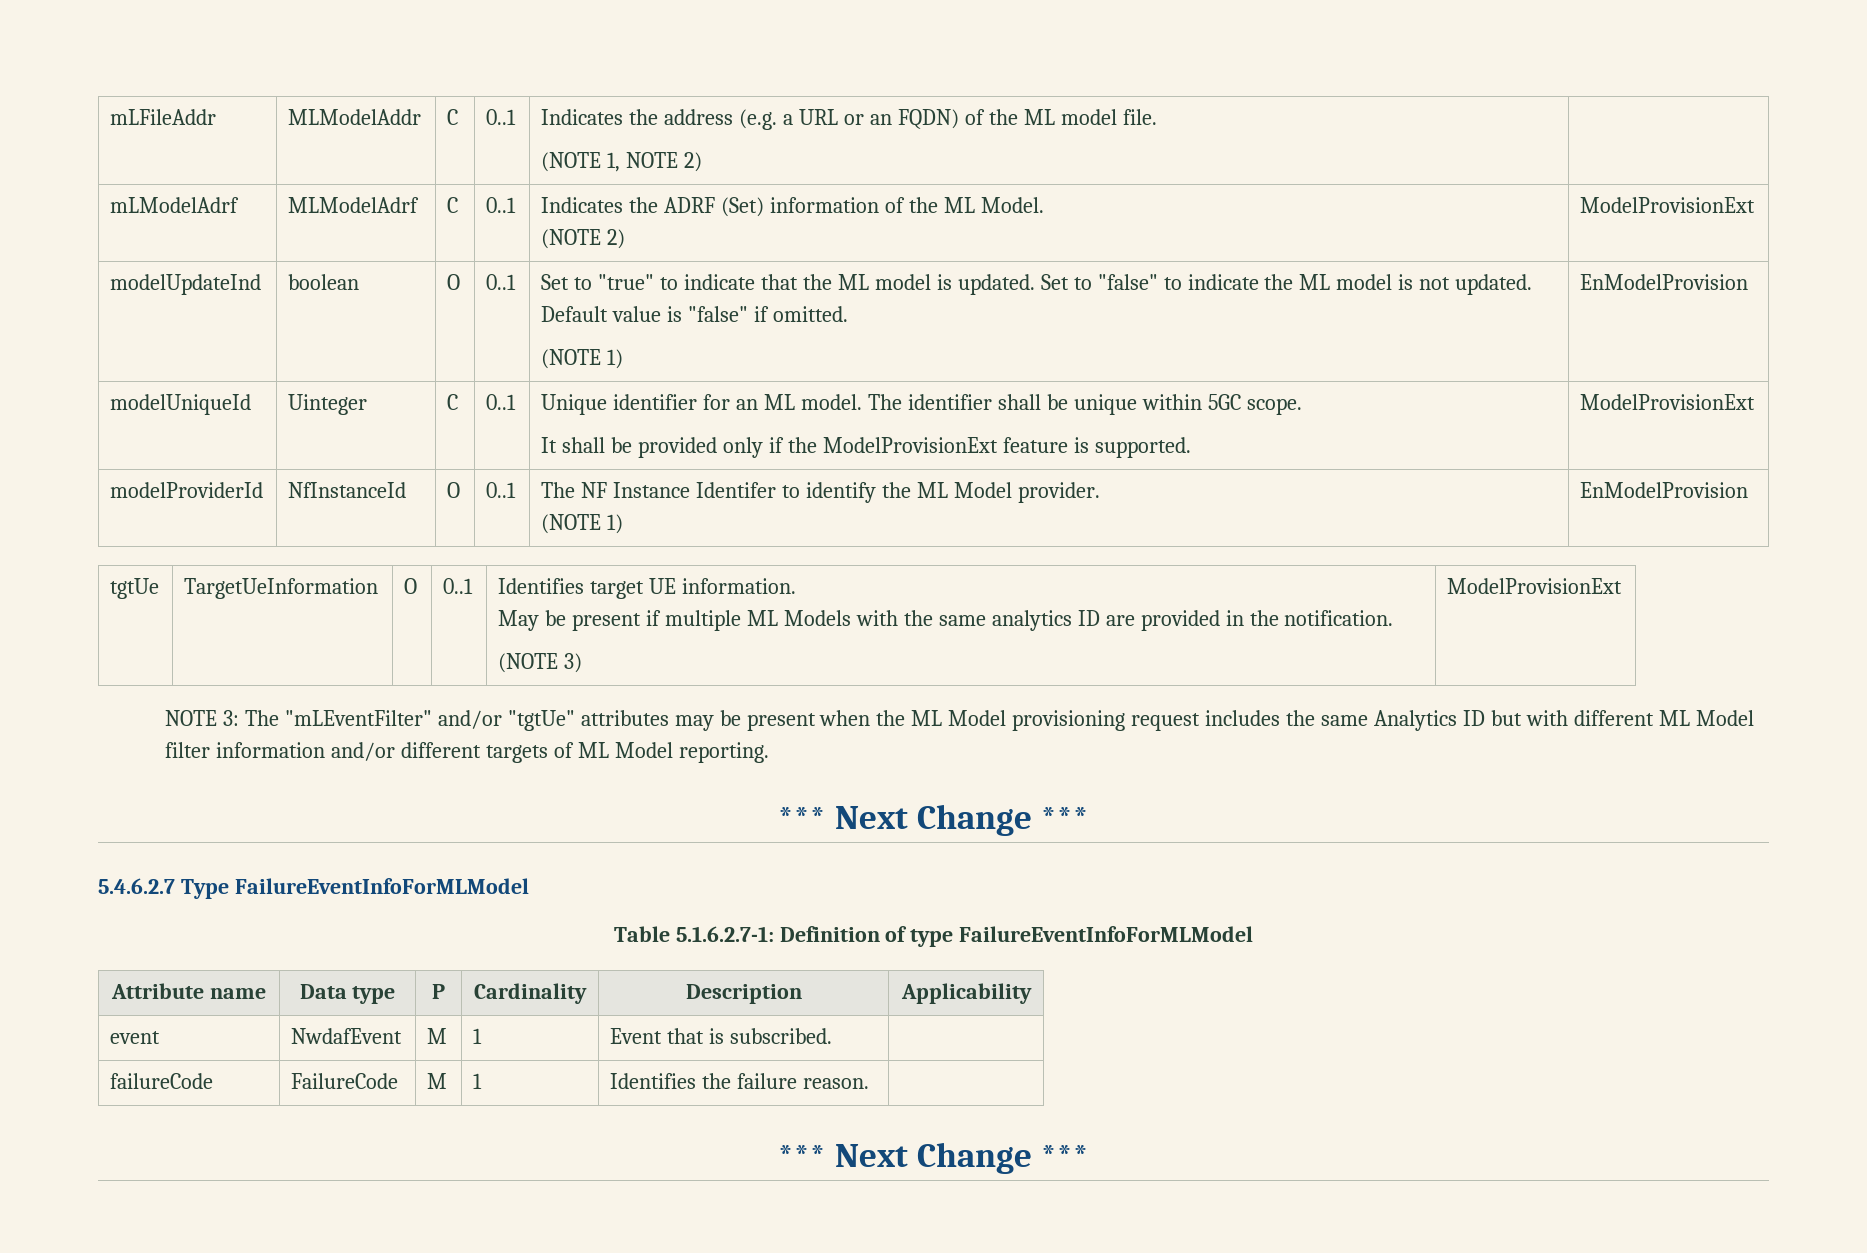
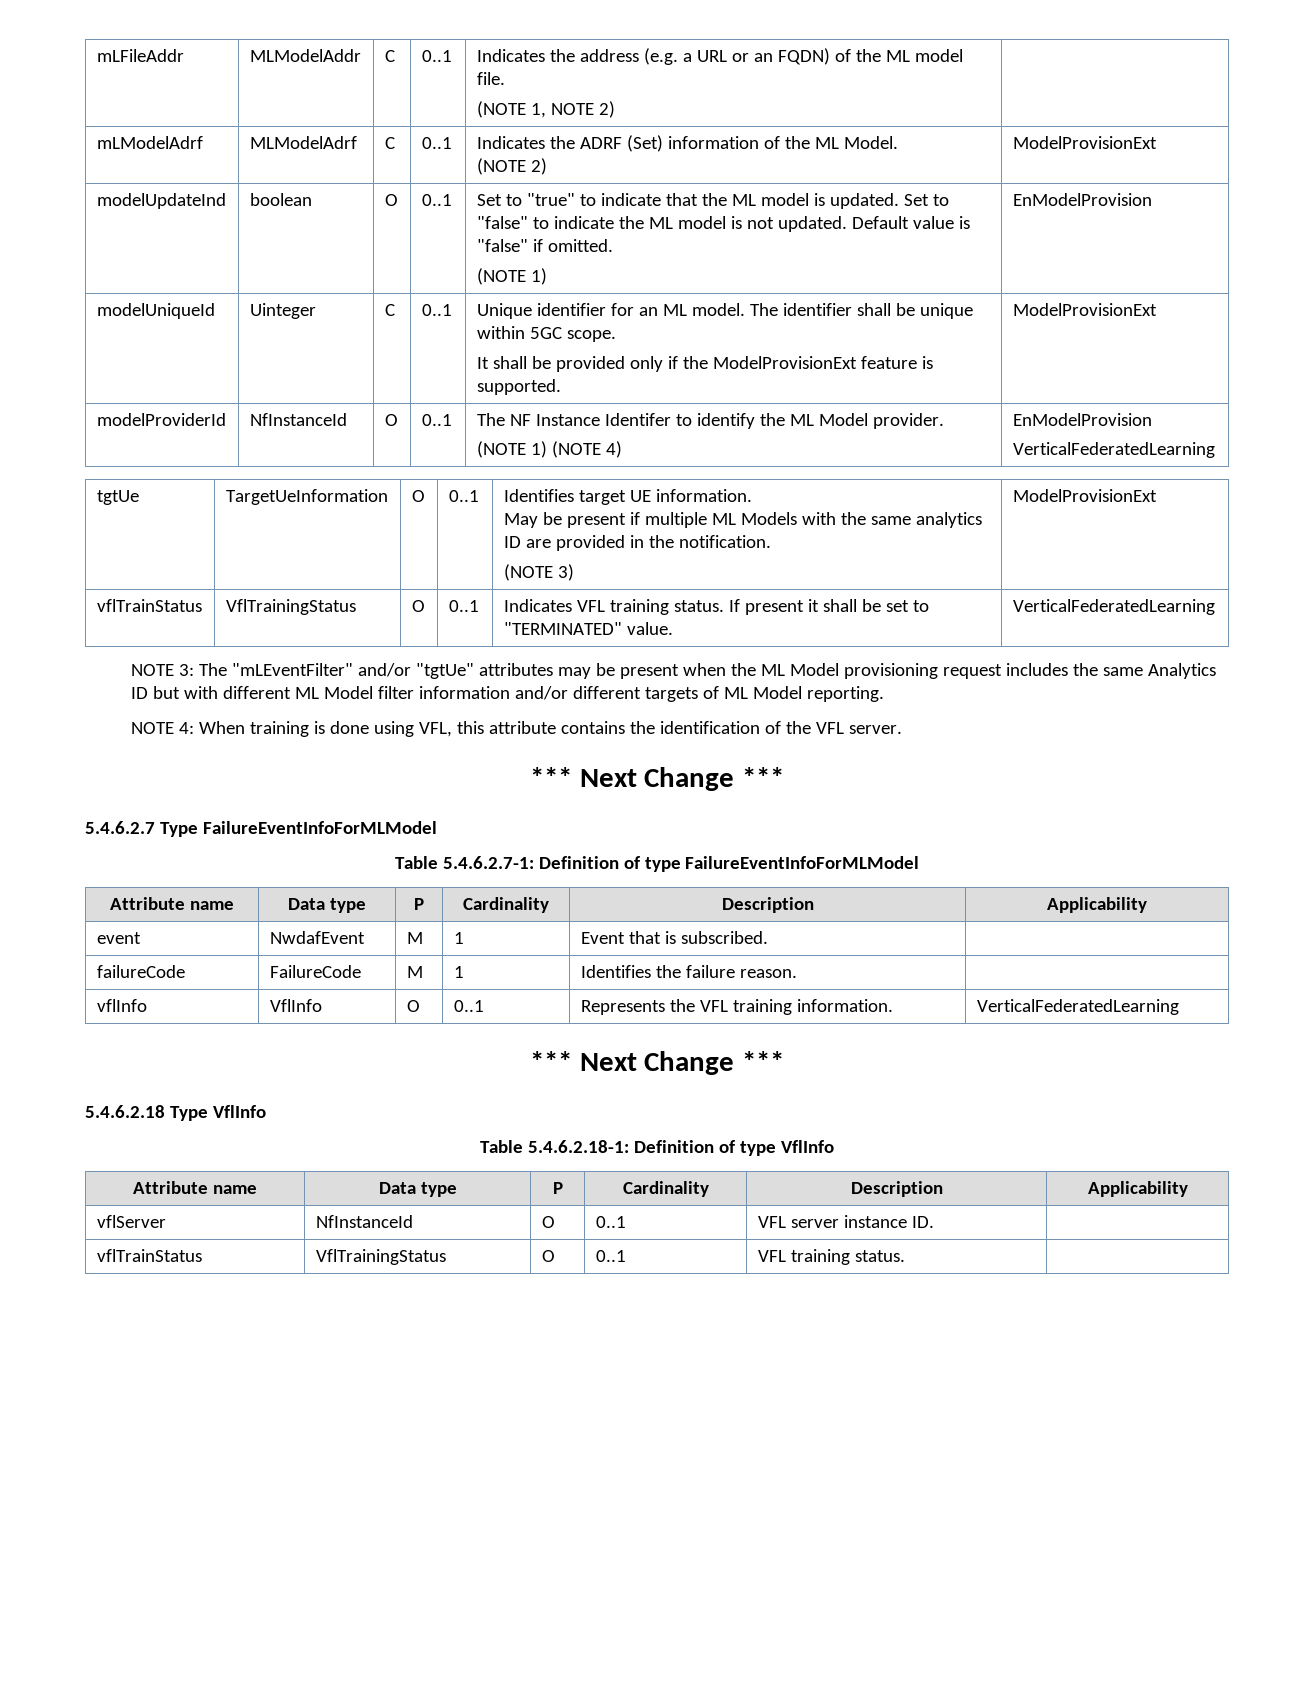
[1580,482,1749,498] | EnModelProvision -> [551,441,622,458] [1012,413,1152,426] [1012,442,1215,458] (NOTE 4) | EnModelProvision // VerticalFederatedLearning
(1623, 586) none -> [96,599,202,612] [225,599,356,615] [411,600,425,612] [448,600,479,612] [503,599,929,615] [503,622,673,635] [1012,599,1215,615] // vflTrainStatus | VflTrainingStatus | O | 0..1 | Indicates VFL training status. If present it shall be set to "TERMINATED" value. | VerticalFederatedLearning
(769, 752) none -> [131,721,903,737] // NOTE 4: When training is done using VFL, this attribute contains the identification of the VFL server.
[675,926,774,942] 5.1.6.2.7-1: -> [442,856,534,869] 5.4.6.2.7-1:
[777,1142,1090,1174] // *** Next Change *** -> [96,999,147,1012] [269,999,322,1012] [406,1000,420,1012] [453,1000,484,1012] [580,999,893,1015] [976,999,1179,1015] [529,1051,785,1075] [85,1105,266,1121] [480,1140,834,1156] [133,1181,257,1194] [378,1182,457,1197] [552,1182,563,1194] [622,1181,709,1197] [850,1181,943,1197] [1087,1181,1188,1197] [96,1215,166,1228] [315,1215,413,1228] [541,1216,555,1228] [595,1216,626,1228] [757,1215,934,1228] [96,1249,202,1262] [315,1249,446,1265] [541,1250,555,1262] [595,1250,626,1262] [757,1249,905,1265] // vflInfo | VflInfo | O | 0..1 | Represents the VFL training information. | VerticalFederatedLearning // *** Next Change *** // 5.4.6.2.18 Type VflInfo // Table 5.4.6.2.18-1: Definition of type VflInfo // Attribute name | Data type | P | Cardinality | Description | Applicability // vflServer | NfInstanceId | O | 0..1 | VFL server instance ID. | // vflTrainStatus | VflTrainingStatus | O | 0..1 | VFL training status. |

